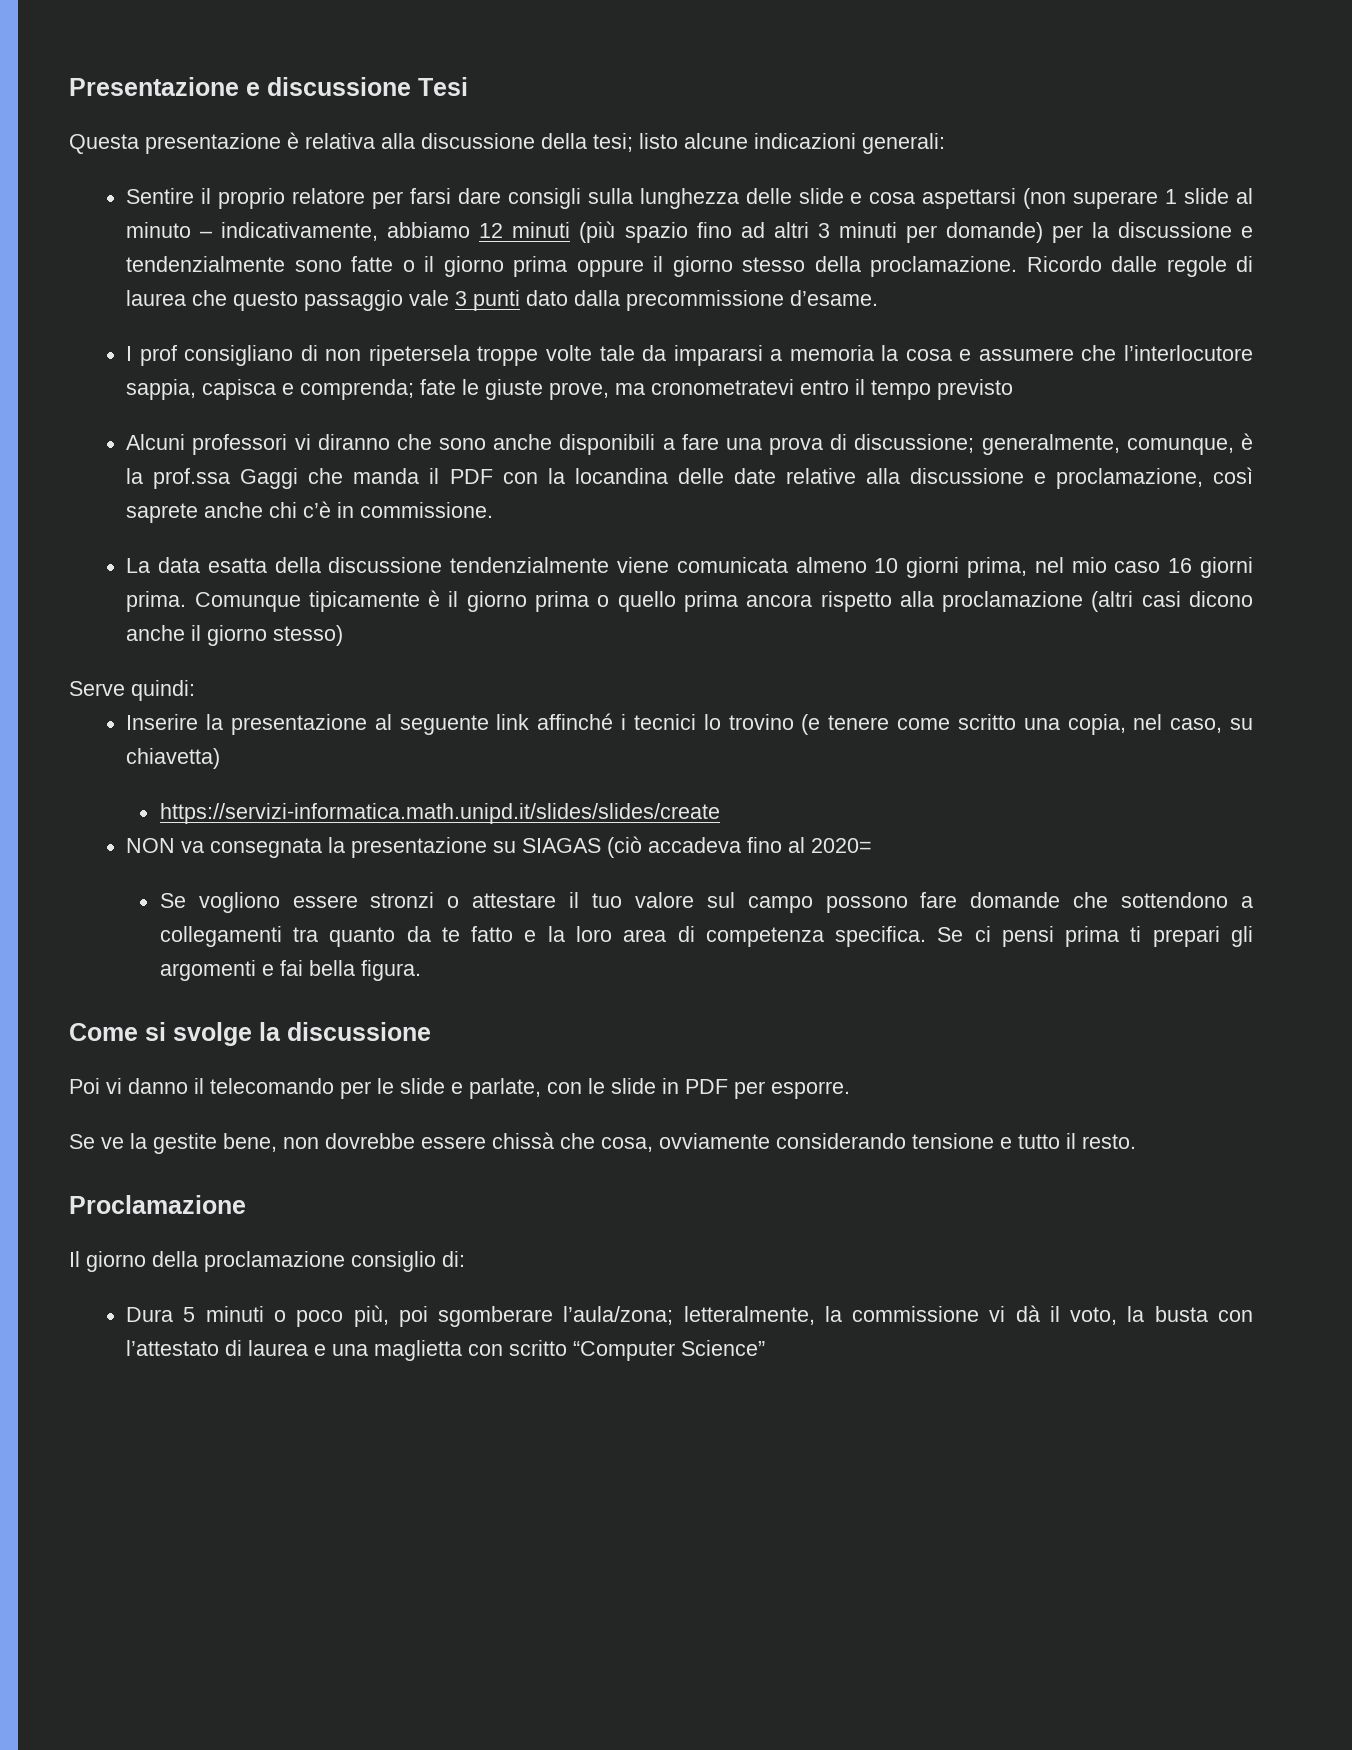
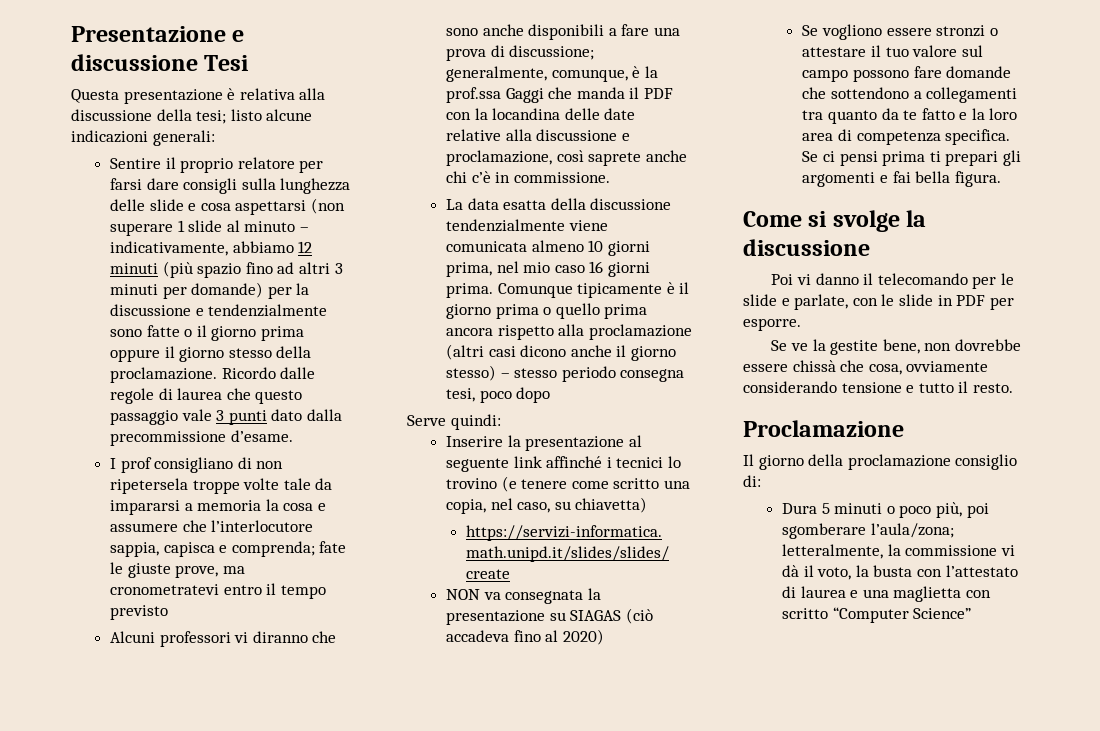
(344, 635) none -> [500,366,685,382] [446,387,551,403] – stesso periodo consegna tesi, poco dopo
[811,838,873,853] 2020= -> [562,629,604,645] 2020)

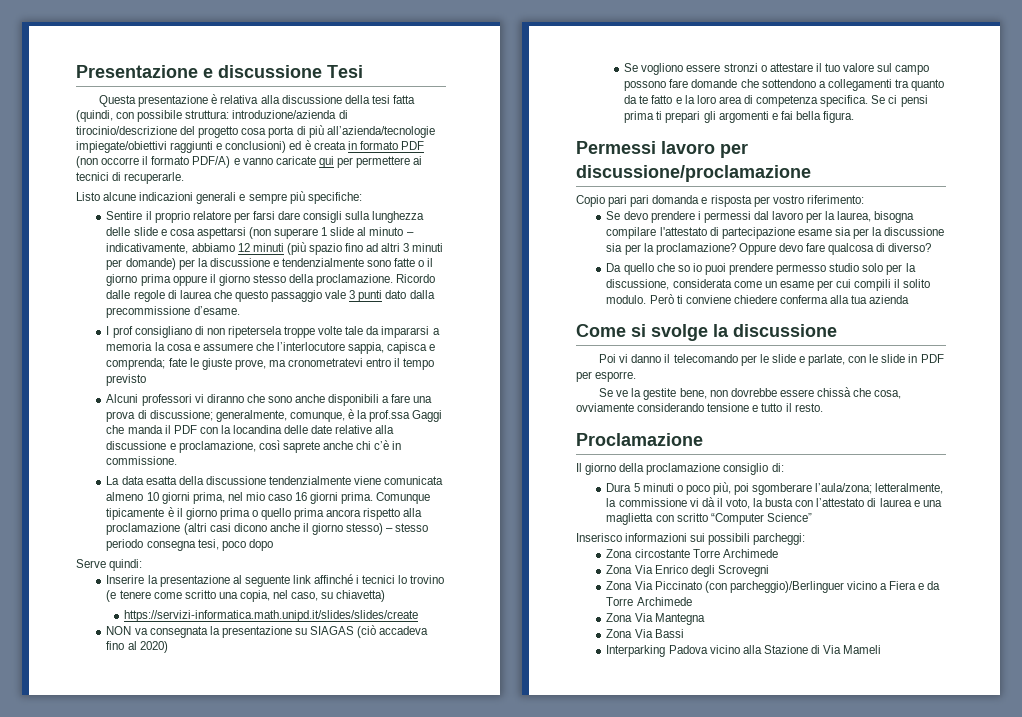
[196,109,313,124] [71,130,215,146] tesi; listo alcune indicazioni generali: -> [371,95,415,104] [76,110,348,122] [76,125,435,138] [76,140,424,153] [76,156,423,168] [76,172,185,184] [76,191,362,204] tesi fatta (quindi, con possibile struttura: introduzione/azienda di tirocinio/descrizione del progetto cosa porta di più all’azienda/tecnologie impiegate/obiettivi raggiunti e conclusioni) ed è creata in formato PDF (non occorre il formato PDF/A) e vanno caricate qui per permettere ai tecnici di recuperarle. // Listo alcune indicazioni generali e sempre più specifiche:
(1001, 179) none -> [576,141,748,158] [576,165,811,182] [576,195,864,207] [606,211,915,223] [606,227,945,239] [606,243,932,255] [606,263,916,275] [606,279,931,291] [606,294,910,304] // Permessi lavoro per discussione/proclamazione // Copio pari pari domanda e risposta per vostro riferimento: // Se devo prendere i permessi dal lavoro per la laurea, bisogna compilare l'attestato di partecipazione esame sia per la discussione sia per la proclamazione? Oppure devo fare qualcosa di diverso? // Da quello che so io puoi prendere permesso studio solo per la discussione, considerata come un esame per cui compili il solito modulo. Però ti conviene chiedere conferma alla tua azienda
(972, 613) none -> [576,533,806,545] [606,549,778,558] [606,565,769,577] [606,581,941,593] [606,597,692,606] [606,613,705,625] [606,629,684,638] [606,645,882,657] // Inserisco informazioni sui possibili parcheggi: // Zona circostante Torre Archimede // Zona Via Enrico degli Scrovegni // Zona Via Piccinato (con parcheggio)/Berlinguer vicino a Fiera e da Torre Archimede // Zona Via Mantegna // Zona Via Bassi // Interparking Padova vicino alla Stazione di Via Mameli

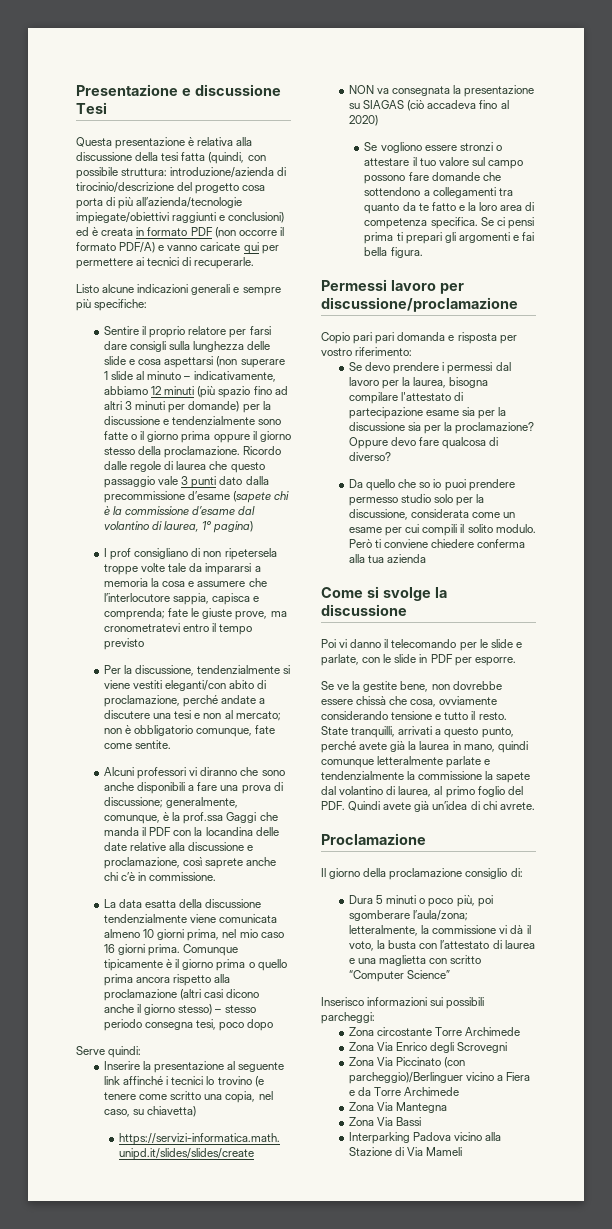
[193,306,240,315] d’esame. -> [188,491,290,503] [104,506,256,515] [104,521,254,533] d’esame (sapete chi è la commissione d’esame dal volantino di laurea, 1° pagina)
(147, 380) none -> [104,665,291,676] [104,680,267,691] [104,695,266,707] [104,710,281,721] [104,725,276,737] [104,740,172,749] // Per la discussione, tendenzialmente si viene vestiti eleganti/con abito di proclamazione, perché andate a discutere una tesi e non al mercato; non è obbligatorio comunque, fate come sentite.
(823, 407) none -> [321,726,514,738] [321,741,528,753] [321,756,491,768] [321,771,531,783] [321,786,523,798] [321,801,535,812] State tranquilli, arrivati a questo punto, perché avete già la laurea in mano, quindi comunque letteralmente parlate e tendenzialmente la commissione la sapete dal volantino di laurea, al primo foglio del PDF. Quindi avete già un’idea di chi avrete.

